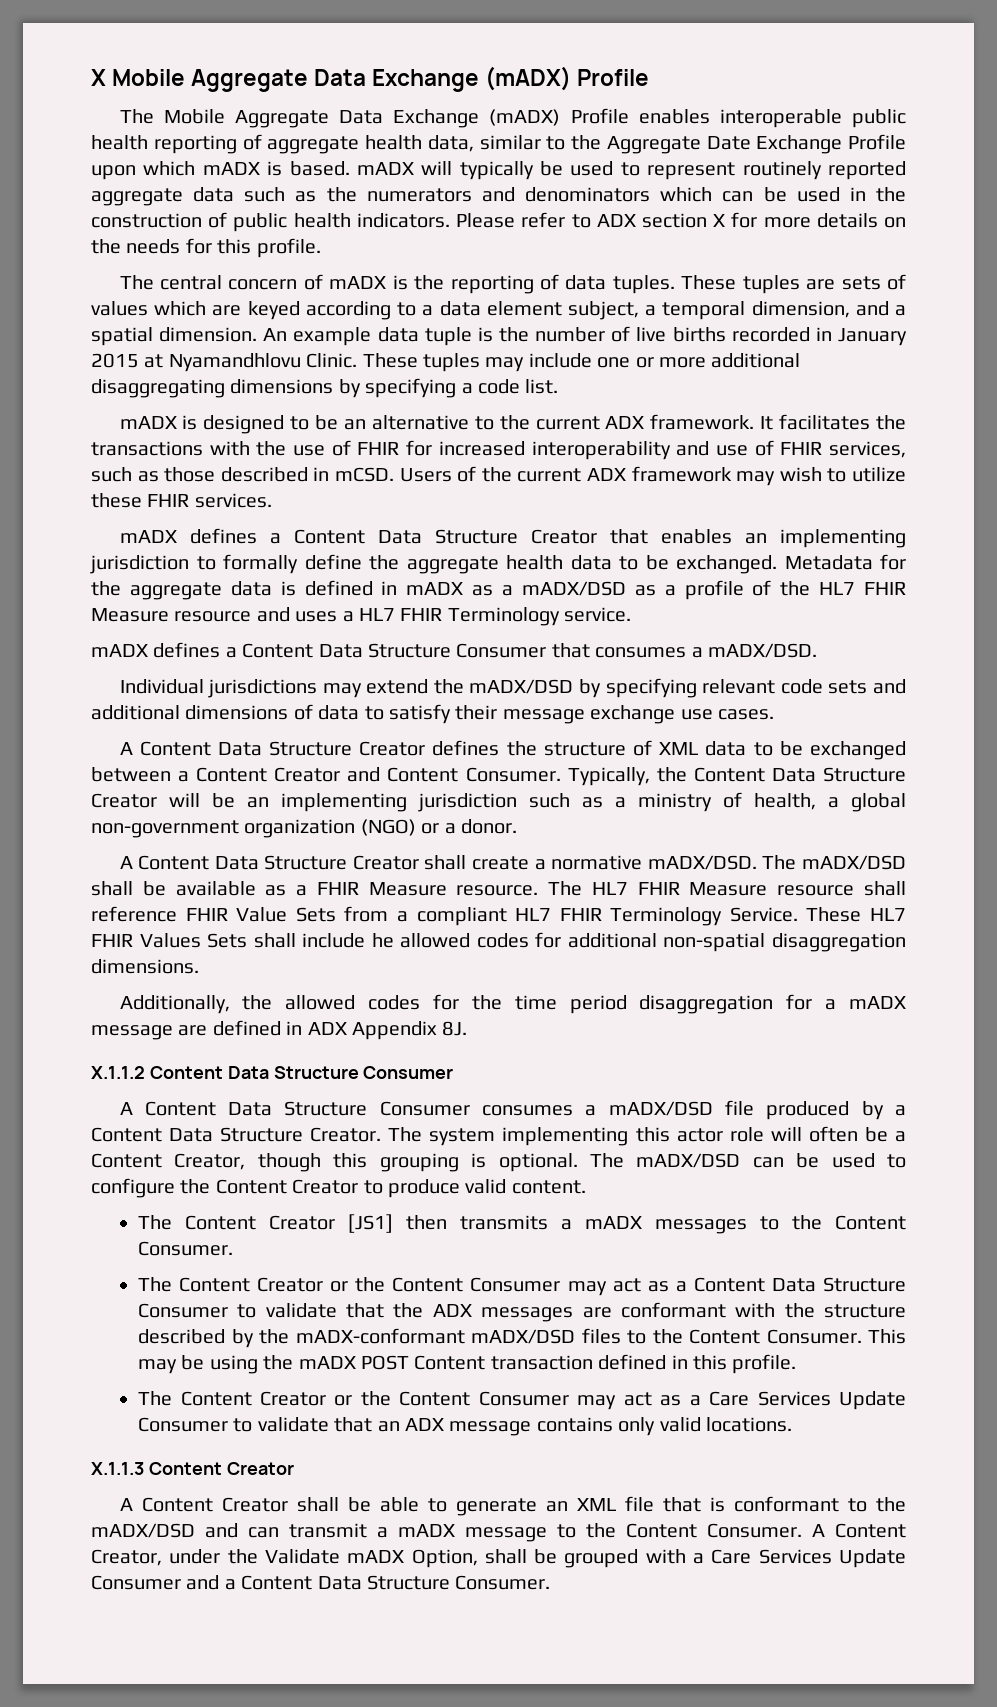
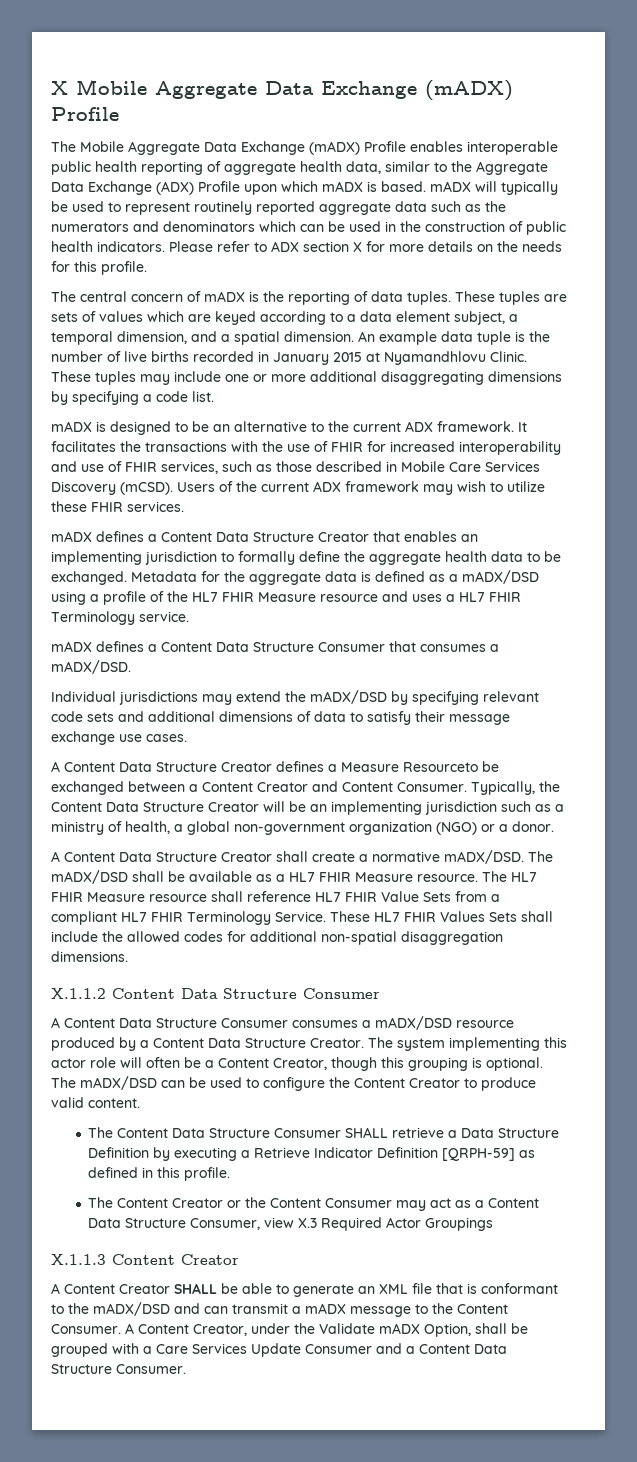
[706,135,843,154] Date Exchange -> [51,181,194,195] Data Exchange (ADX)
[335,467,394,482] mCSD. -> [401,461,540,472] [51,481,173,495] Mobile Care Services Discovery (mCSD).
[381,581,464,595] in mADX -> (425, 576) none
[634,585,656,596] as -> [51,591,86,605] using
[506,740,773,756] the structure of XML data to -> [328,762,478,772] a Measure Resourceto
(308, 890) none -> [289,872,315,882] HL7
(177, 914) none -> [315,892,341,902] HL7
[371,933,394,948] he -> [102,931,123,942] the
[119,994,907,1014] [91,1020,468,1040] // Additionally, the allowed codes for the time period disaggregation for a mADX message are defined in ADX Appendix 8J. -> (128, 956) none
[725,1100,755,1116] file -> [456,1020,514,1028] resource
[269,1214,907,1234] [138,1241,234,1256] [138,1277,906,1296] [138,1302,907,1322] [138,1328,907,1348] [138,1355,593,1374] Creator [JS1] then transmits a mADX messages to the Content Consumer. // The Content Creator or the Content Consumer may act as a Content Data Structure Consumer to validate that the ADX messages are conformant with the structure described by the mADX-conformant mADX/DSD files to the Content Consumer. This may be using the mADX POST Content transaction -> [172,1127,560,1138] [88,1147,536,1161] Data Structure Consumer SHALL retrieve a Data Structure Definition by executing a Retrieve Indicator Definition [QRPH-59] as
[709,1391,907,1410] [138,1417,793,1436] Care Services Update Consumer to validate that an ADX message contains only valid locations. -> [488,1198,540,1208] [88,1217,494,1231] Content Data Structure Consumer, view X.3 Required Actor Groupings
[296,1497,339,1512] shall -> [174,1283,217,1294] SHALL

